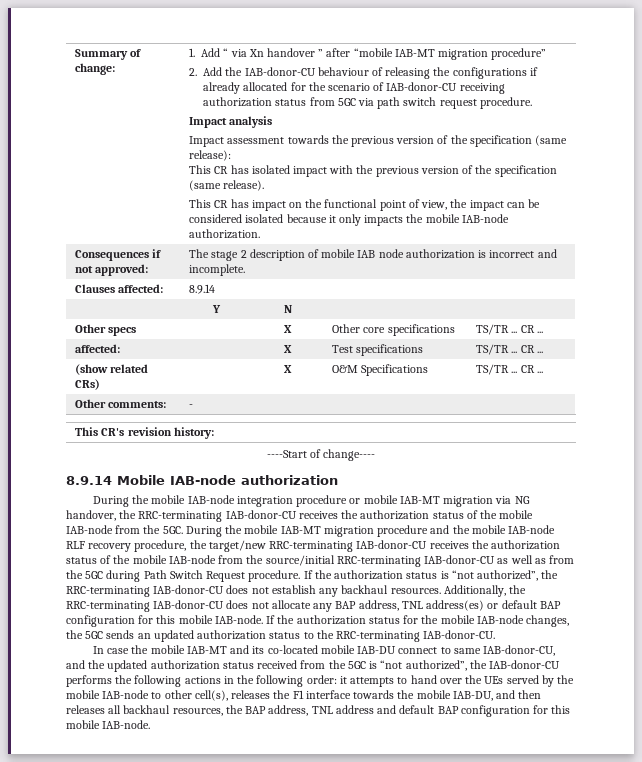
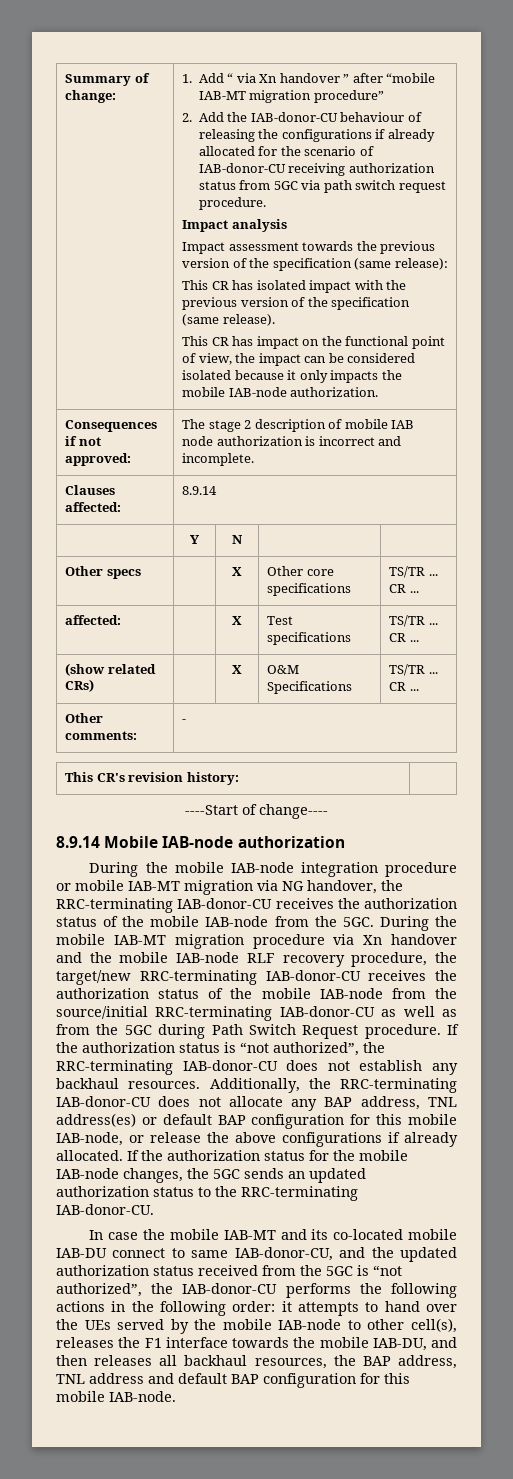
(429, 531) none -> [333,934,457,945] via Xn handover
[214,615,263,624] IAB-node. -> [56,1132,458,1147] [56,1150,123,1161] IAB-node, or release the above configurations if already allocated.

